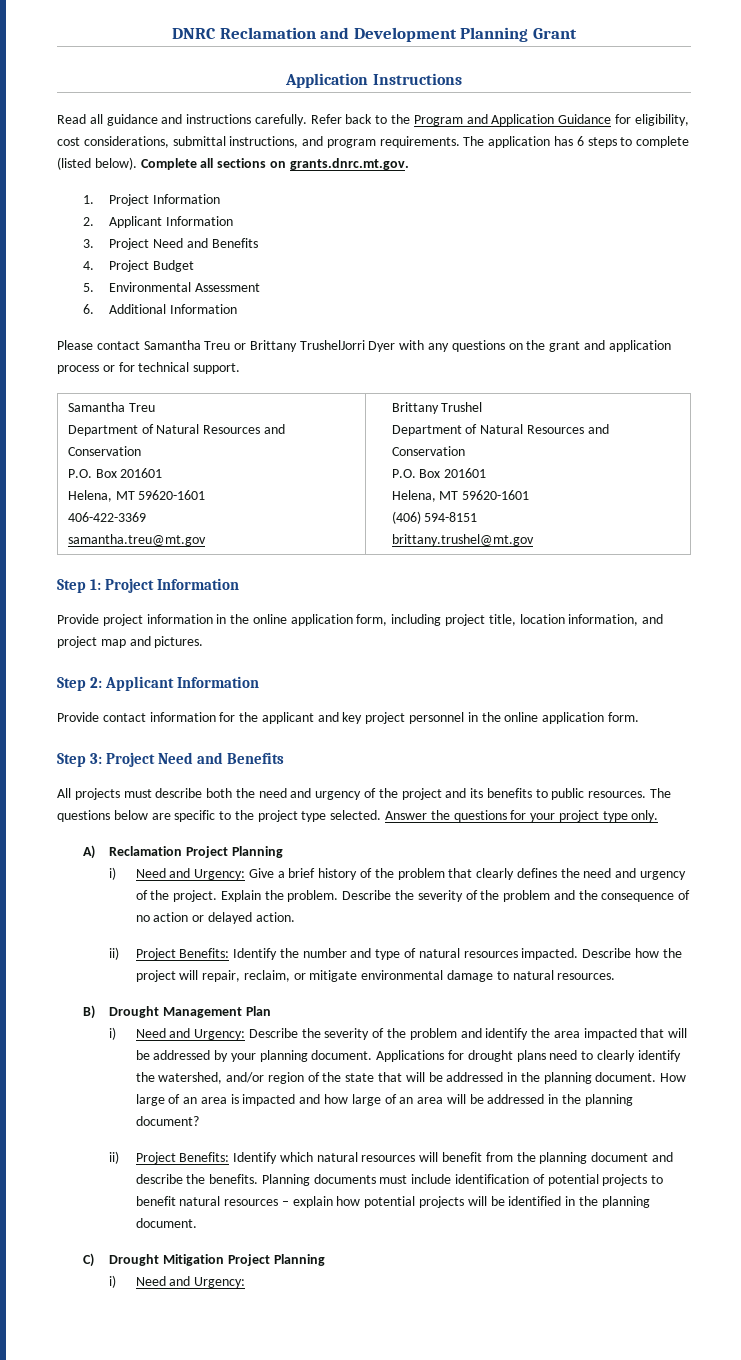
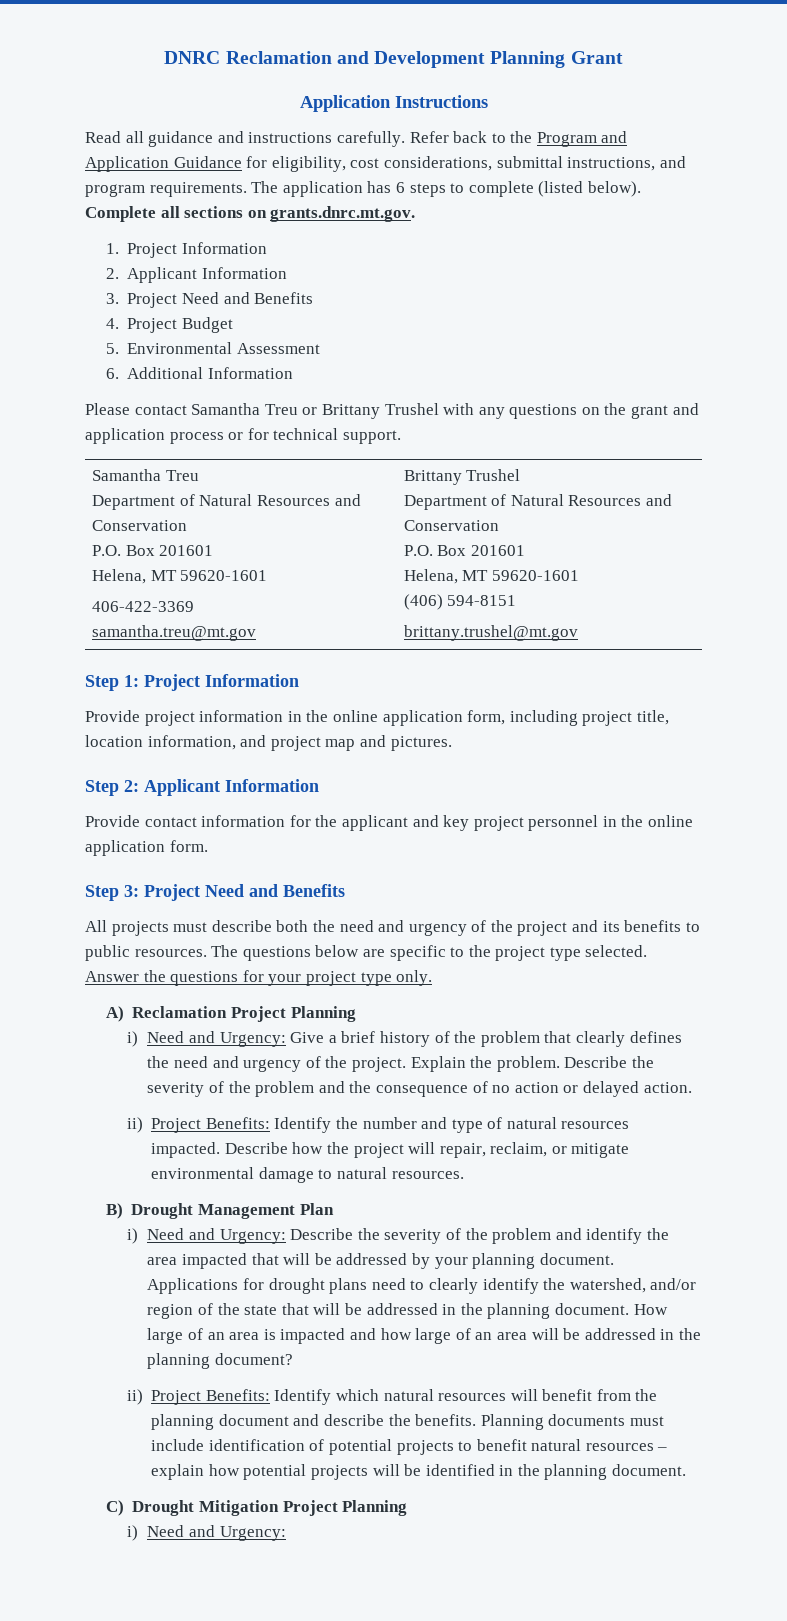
[299,340,396,352] TrushelJorri Dyer -> [384,403,439,415] Trushel

